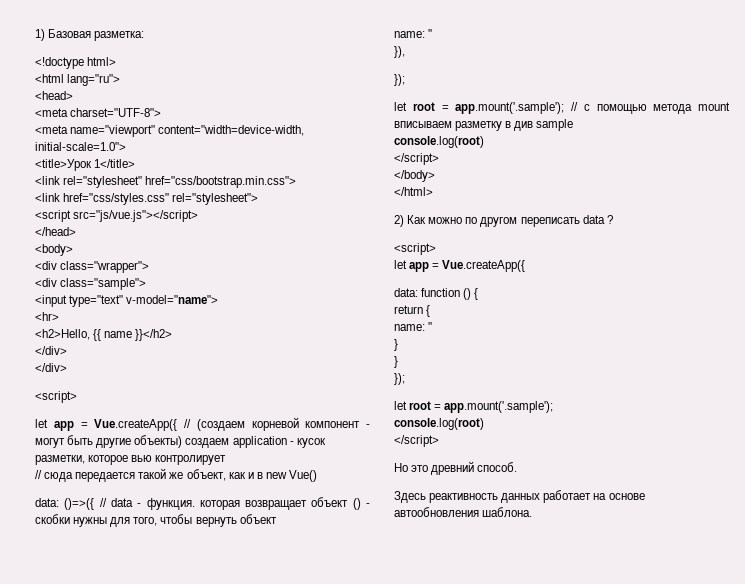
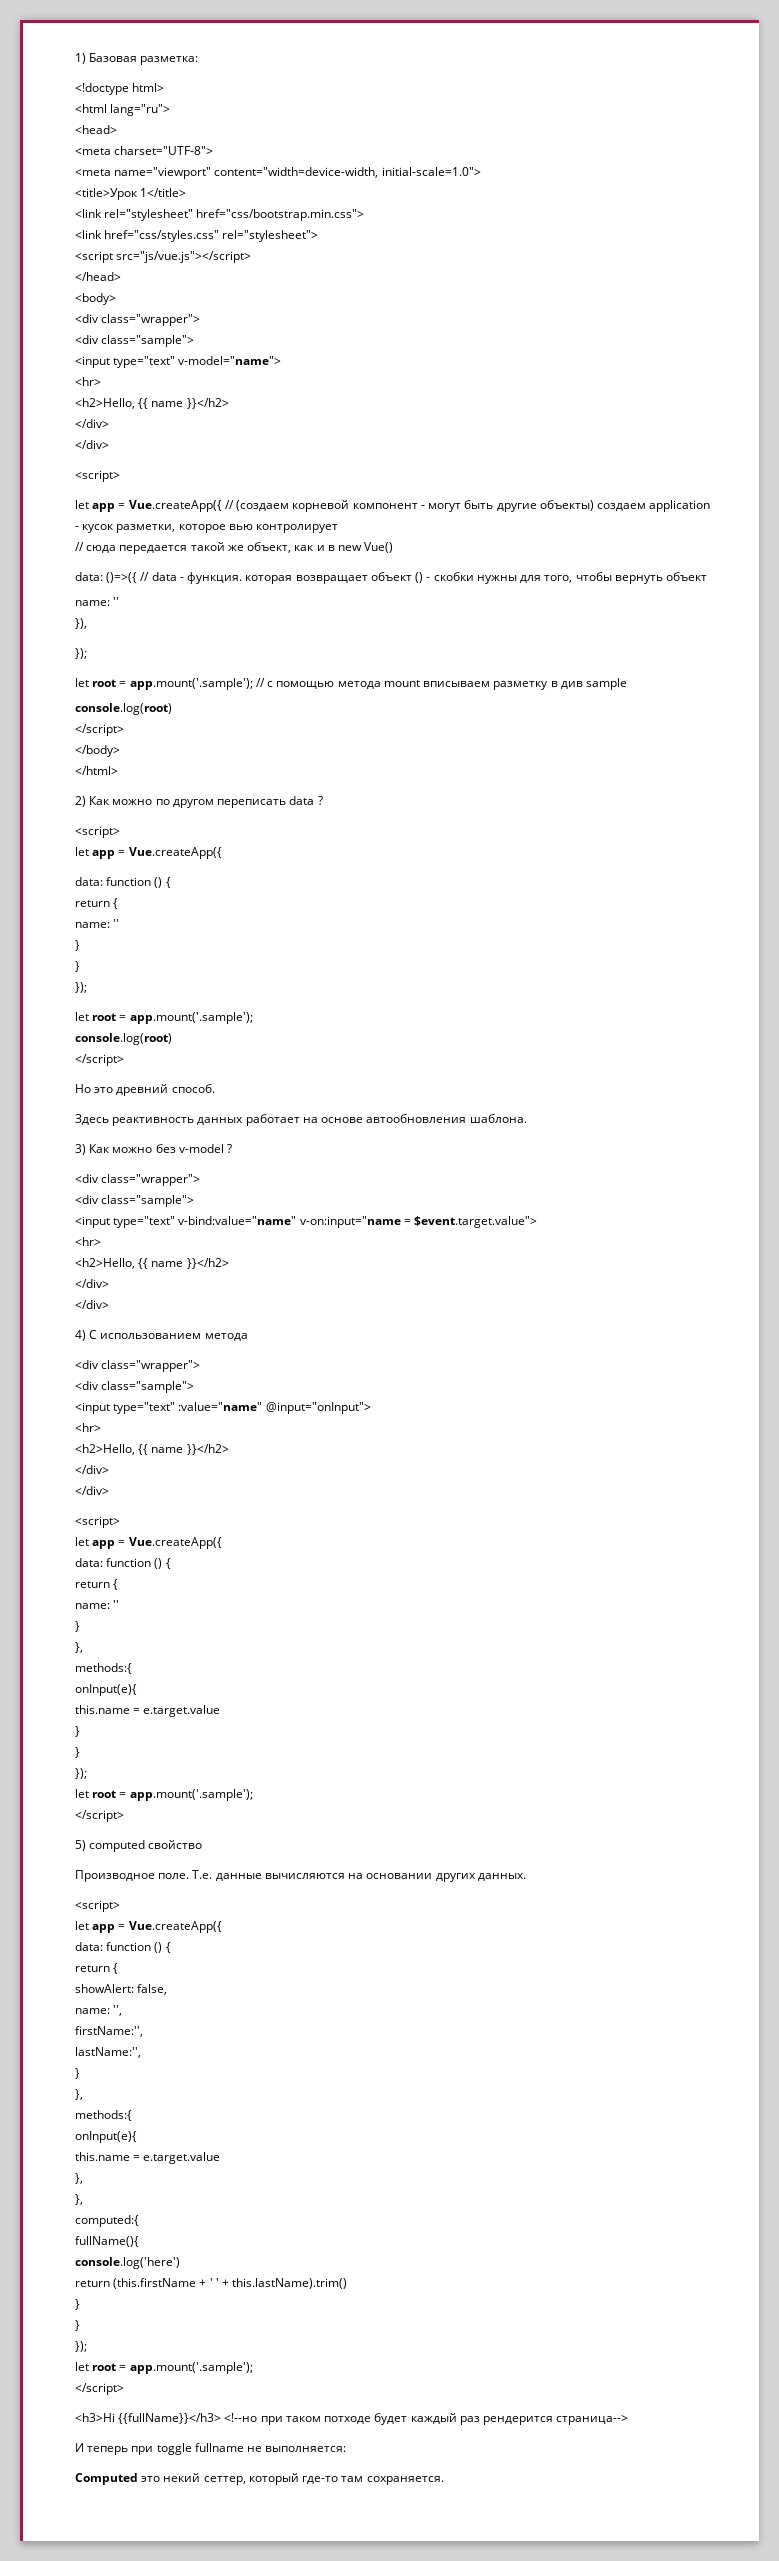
(533, 512) none -> [75,1144,233,1155] [75,1174,201,1186] [75,1195,195,1207] [75,1216,538,1228] [75,1237,101,1246] [75,1258,229,1269] [75,1279,109,1288] [75,1300,109,1309] [75,1330,248,1341] [75,1360,201,1372] [75,1381,195,1393] [75,1402,371,1414] [75,1423,101,1432] [75,1444,229,1455] [75,1465,109,1474] [75,1486,109,1495] [75,1516,120,1528] [75,1537,222,1549] [75,1558,171,1569] [75,1579,119,1590] [75,1600,120,1609] [75,1621,80,1632] [75,1642,83,1653] [75,1663,132,1674] [75,1684,137,1696] [75,1705,221,1717] [75,1726,80,1737] [75,1747,80,1758] [75,1768,87,1779] [75,1789,253,1801] [75,1810,124,1822] [75,1840,203,1852] [75,1870,526,1882] [75,1900,120,1912] [75,1921,222,1933] [75,1942,171,1953] [75,1963,119,1974] [75,1984,168,1995] [75,2005,123,2016] [75,2026,143,2037] [75,2047,141,2058] [75,2068,80,2079] [75,2089,83,2100] [75,2110,132,2121] [75,2131,137,2143] [75,2152,221,2164] [75,2173,83,2184] [75,2194,83,2205] [75,2215,139,2227] [75,2236,139,2247] [75,2257,180,2269] [75,2278,348,2289] [75,2299,80,2310] [75,2320,80,2331] [75,2341,87,2352] [75,2362,253,2374] [75,2383,124,2395] [75,2413,629,2425] [75,2443,347,2455] [75,2473,444,2485] // 3) Как можно без v-model ? // <div class="wrapper"> // <div class="sample"> // <input type="text" v-bind:value="name" v-on:input="name = $event.target.value"> // <hr> // <h2>Hello, {{ name }}</h2> // </div> // </div> // 4) С использованием метода // <div class="wrapper"> // <div class="sample"> // <input type="text" :value="name" @input="onInput"> // <hr> // <h2>Hello, {{ name }}</h2> // </div> // </div> // <script> // let app = Vue.createApp({ // data: function () { // return { // name: '' // } // }, // methods:{ // onInput(e){ // this.name = e.target.value // } // } // }); // let root = app.mount('.sample'); // </script> // 5) computed свойство // Производное поле. Т.е. данные вычисляются на основании других данных. // <script> // let app = Vue.createApp({ // data: function () { // return { // showAlert: false, // name: '', // firstName:'', // lastName:'', // } // }, // methods:{ // onInput(e){ // this.name = e.target.value // }, // }, // computed:{ // fullName(){ // console.log('here') // return (this.firstName + ' ' + this.lastName).trim() // } // } // }); // let root = app.mount('.sample'); // </script> // <h3>Hi {{fullName}}</h3> <!--но при таком потходе будет каждый раз рендерится страница--> // И теперь при toggle fullname не выполняется: // Computed это некий сеттер, который где-то там сохраняется.

